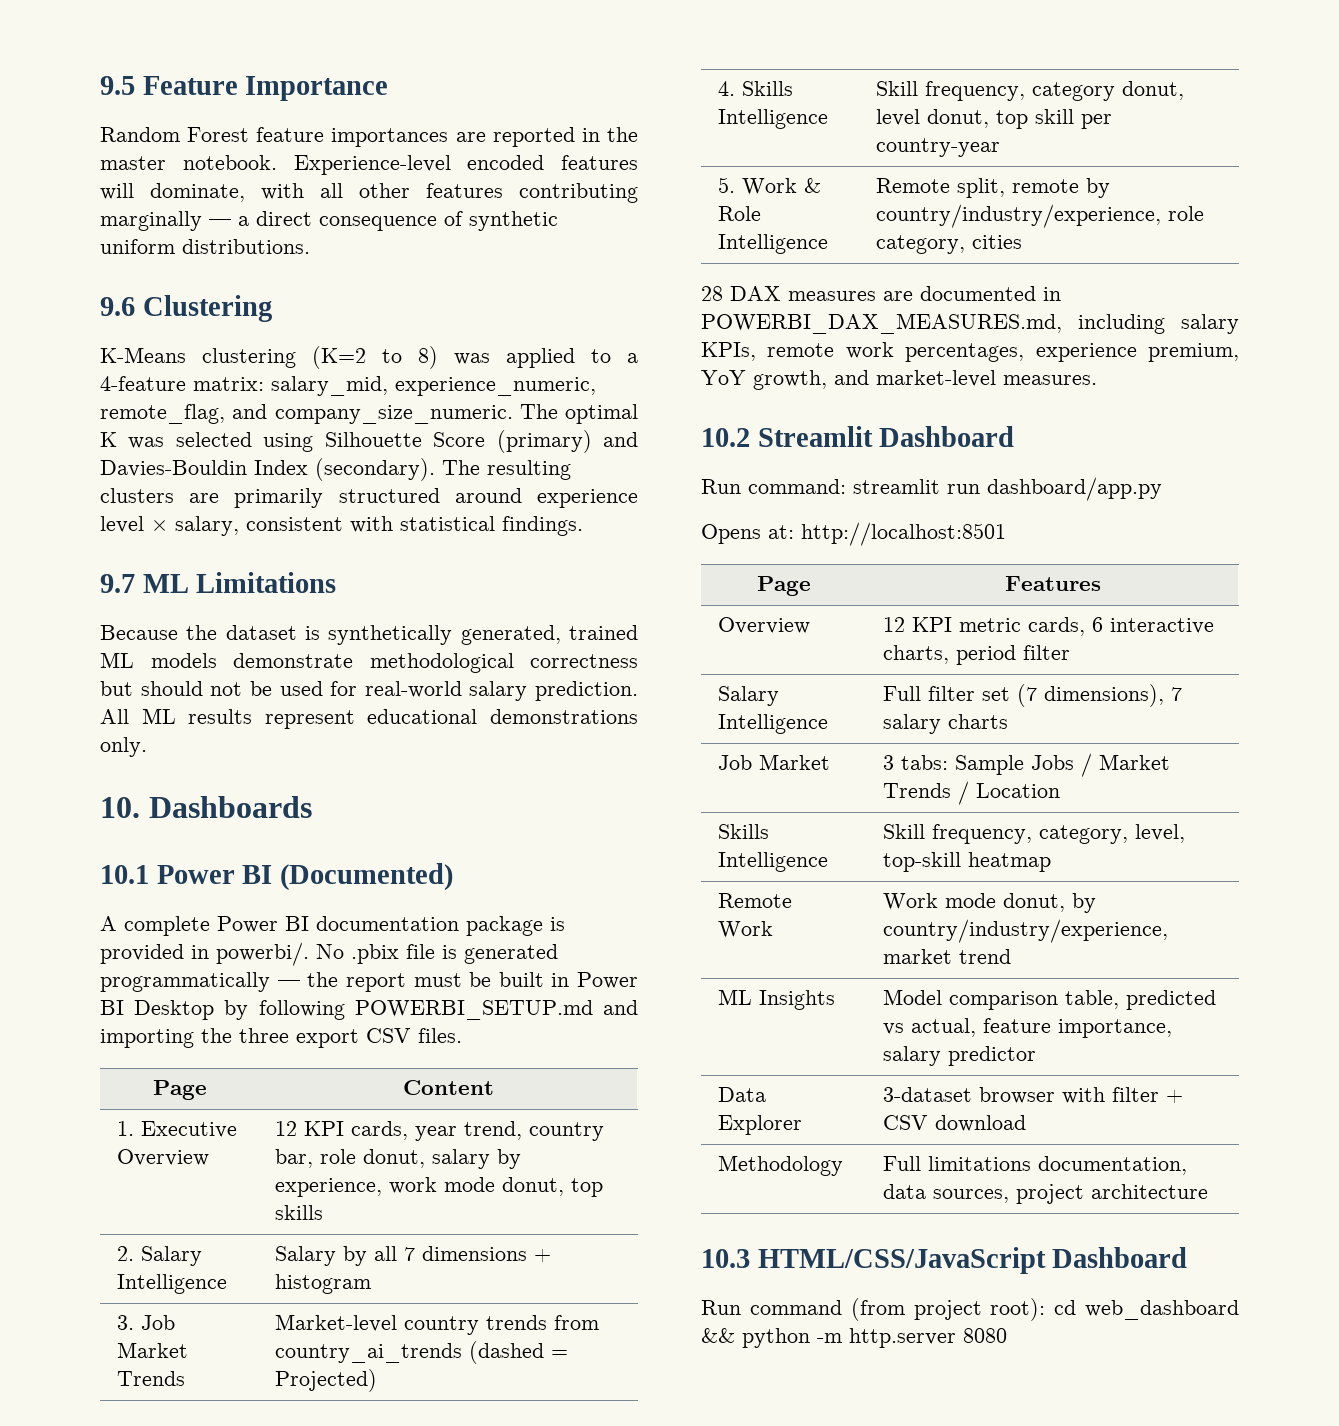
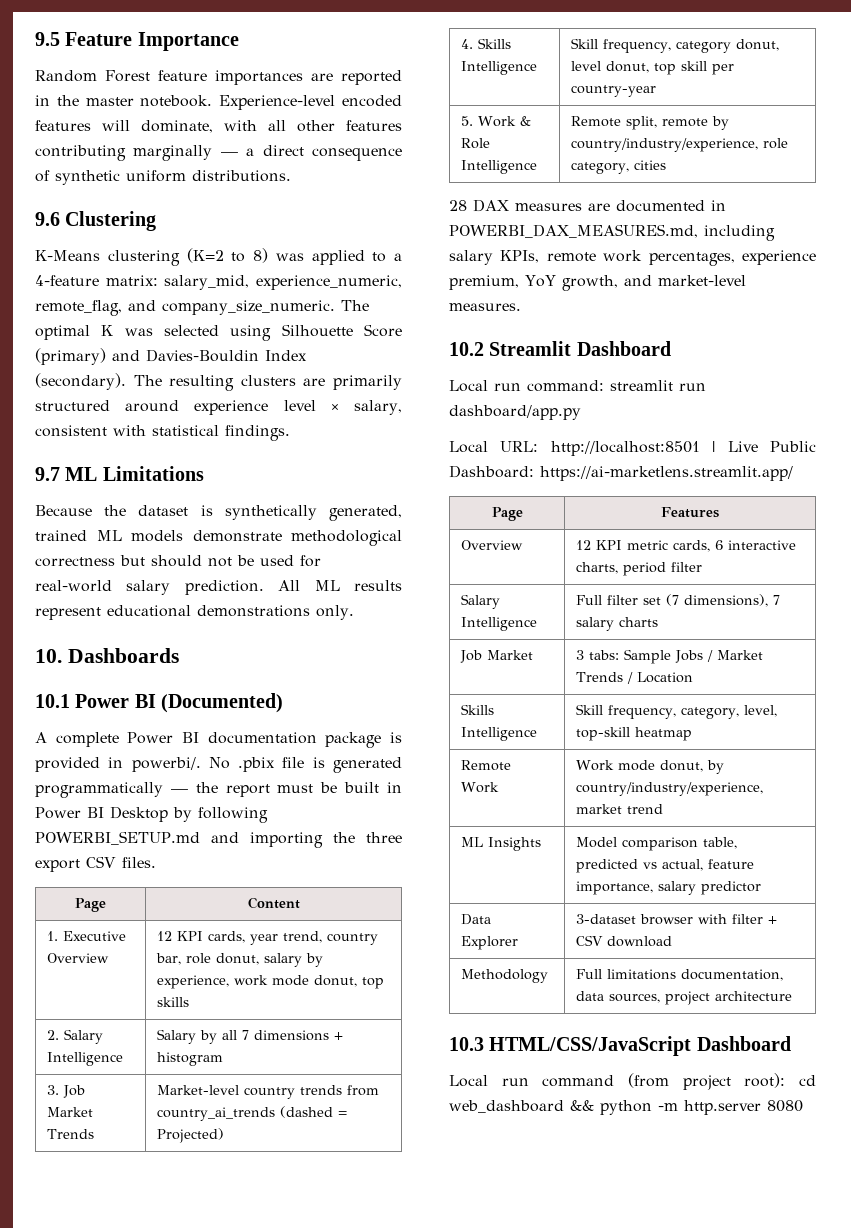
[701,479,741,494] Run -> [449,380,521,392] Local run
[701,524,794,544] Opens at: -> [449,441,539,453] Local URL:
(1006, 534) none -> [712,441,816,452] [449,465,793,481] | Live Public Dashboard: https://ai-marketlens.streamlit.app/
[701,1300,741,1315] Run -> [449,1075,529,1087] Local run

